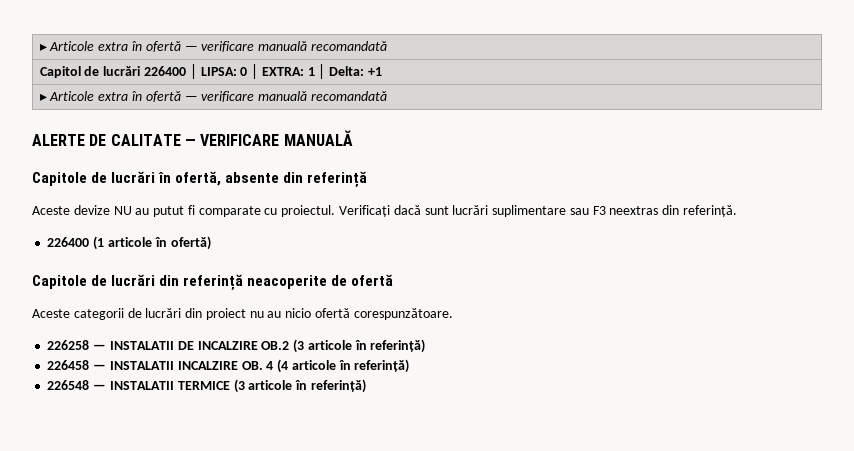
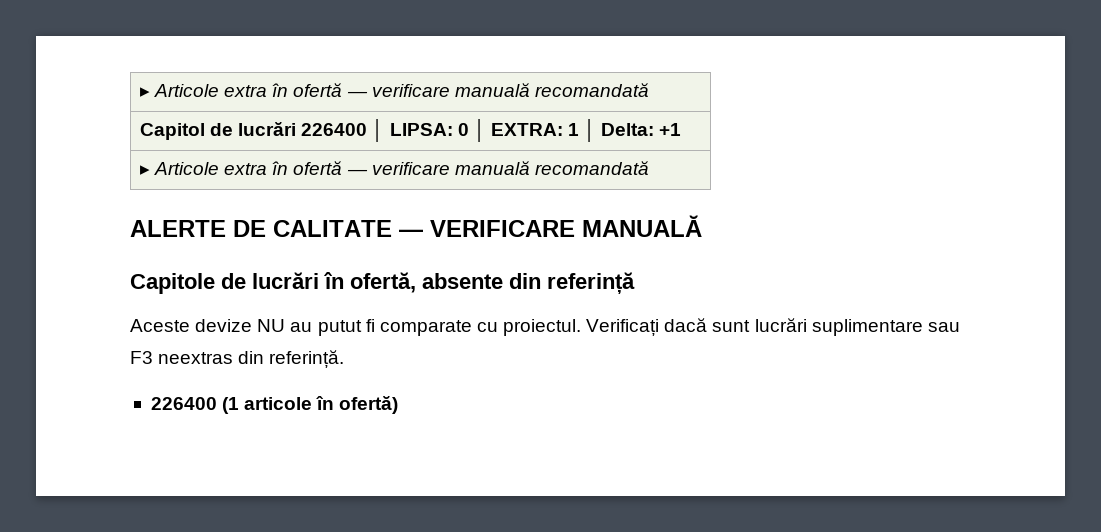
[32,274,394,291] [32,308,453,320] [47,339,426,353] [47,359,410,373] [47,379,366,393] // Capitole de lucrări din referință neacoperite de ofertă // Aceste categorii de lucrări din proiect nu au nicio ofertă corespunzătoare. // 226258 — INSTALATII DE INCALZIRE OB.2 (3 articole în referință) // 226458 — INSTALATII INCALZIRE OB. 4 (4 articole în referință) // 226548 — INSTALATII TERMICE (3 articole în referință) -> (399, 405) none

